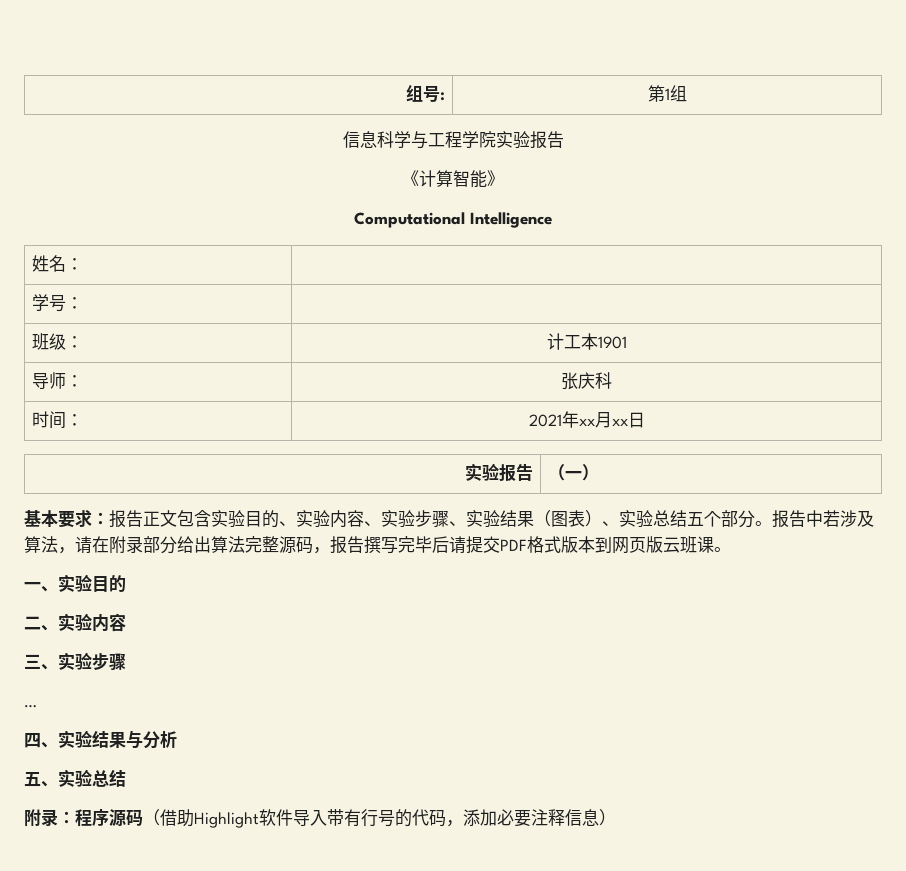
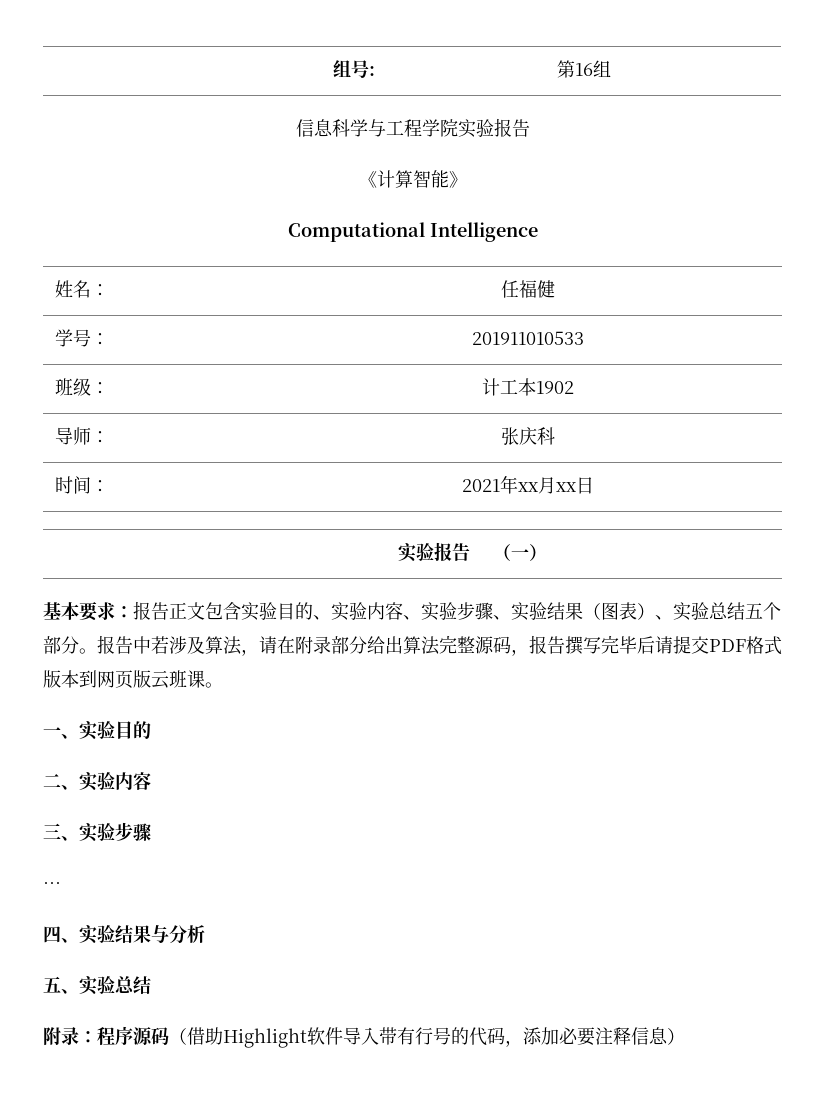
[664,88,670,100] 1 -> [574,63,593,76] 16
(83, 264) none -> [500,280,555,298] 任福健
(83, 303) none -> [471,331,584,345] 201911010533
[597,336,627,349] 1901 -> [535,381,574,394] 1902

